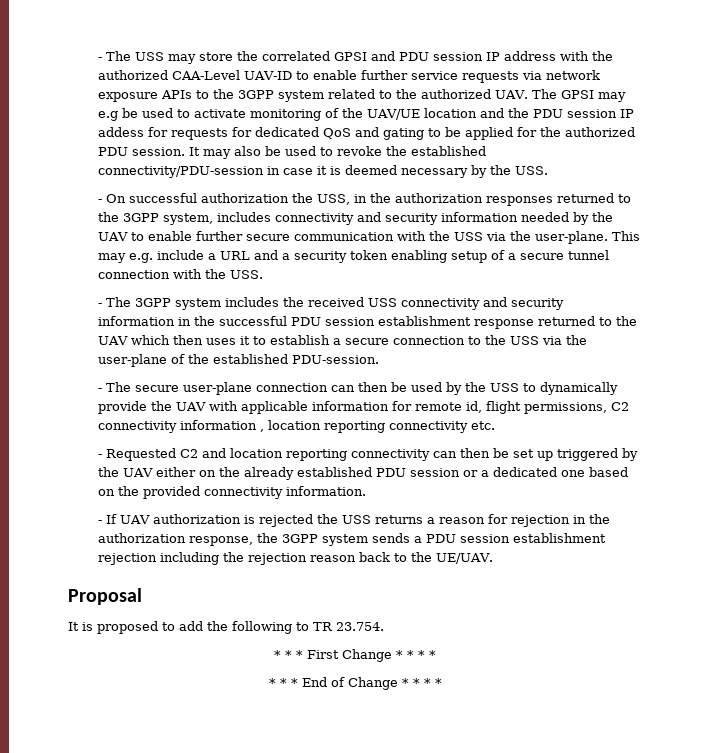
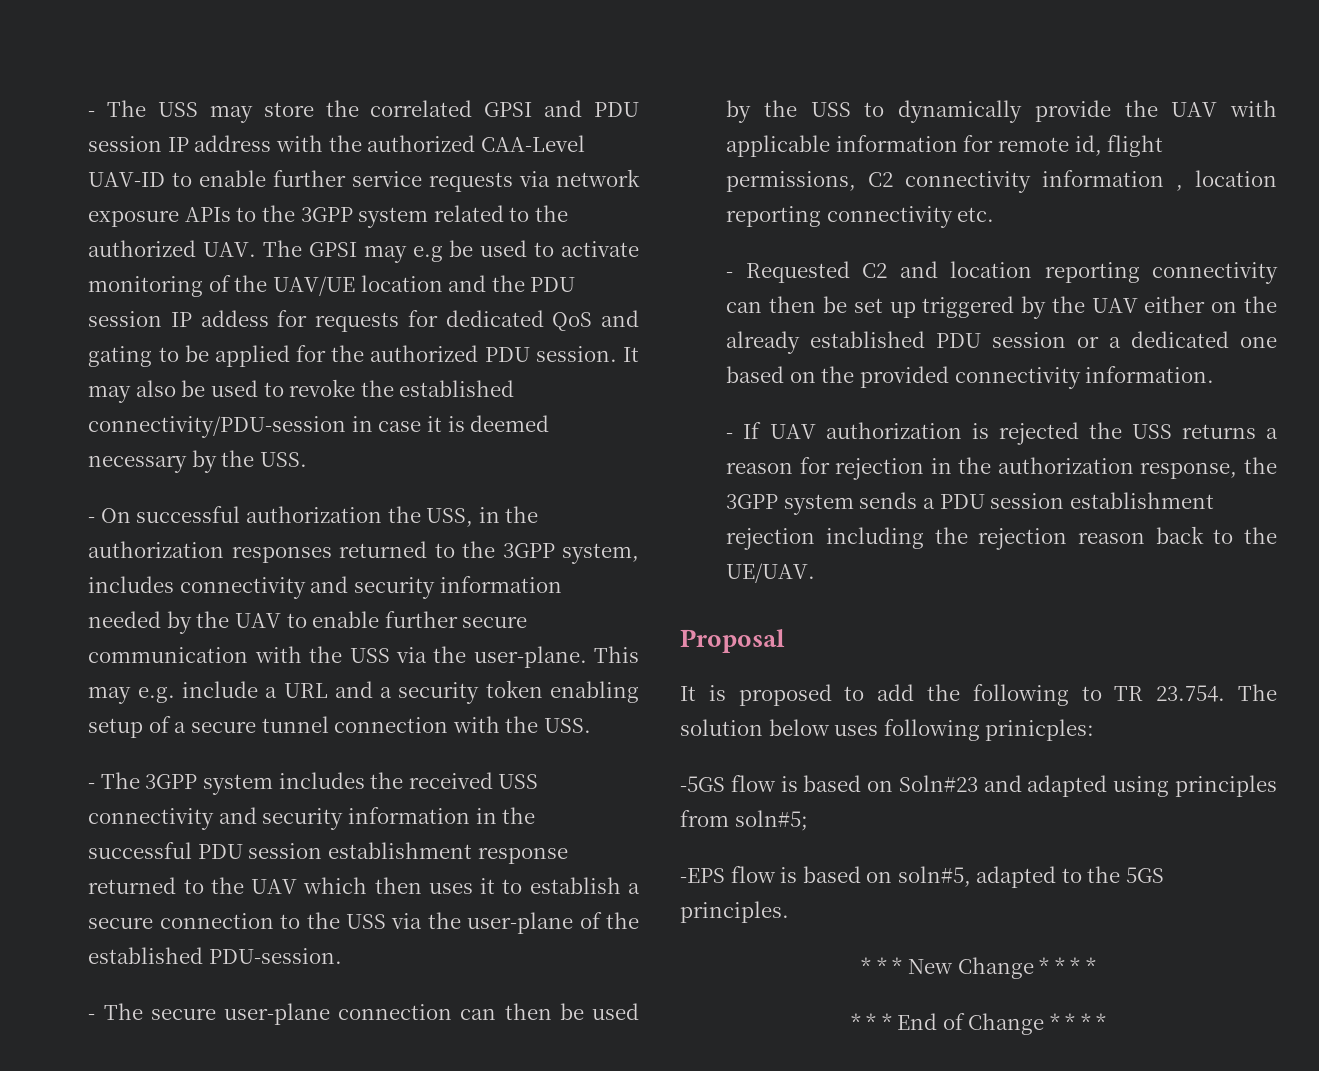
[274,650,339,659] // * * * First -> [1238,684,1277,701] [680,719,1095,741] [680,775,1277,797] [680,810,808,831] [680,866,1164,888] [680,901,789,923] [861,957,953,974] The solution below uses following prinicples: // -5GS flow is based on Soln#23 and adapted using principles from soln#5; // -EPS flow is based on soln#5, adapted to the 5GS principles. // * * * New

